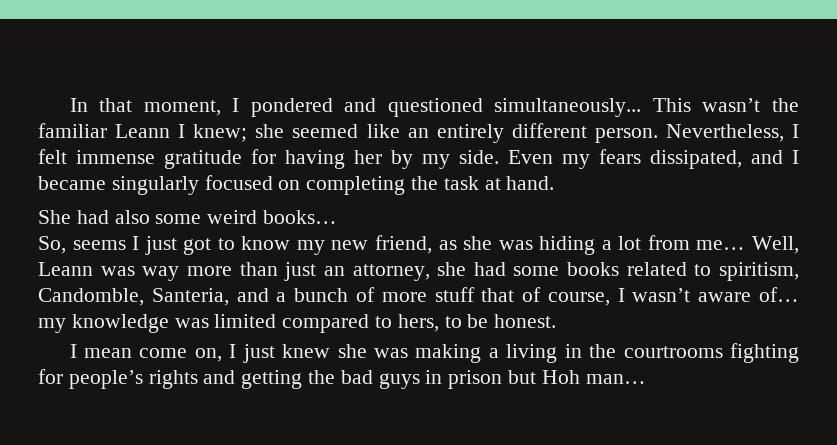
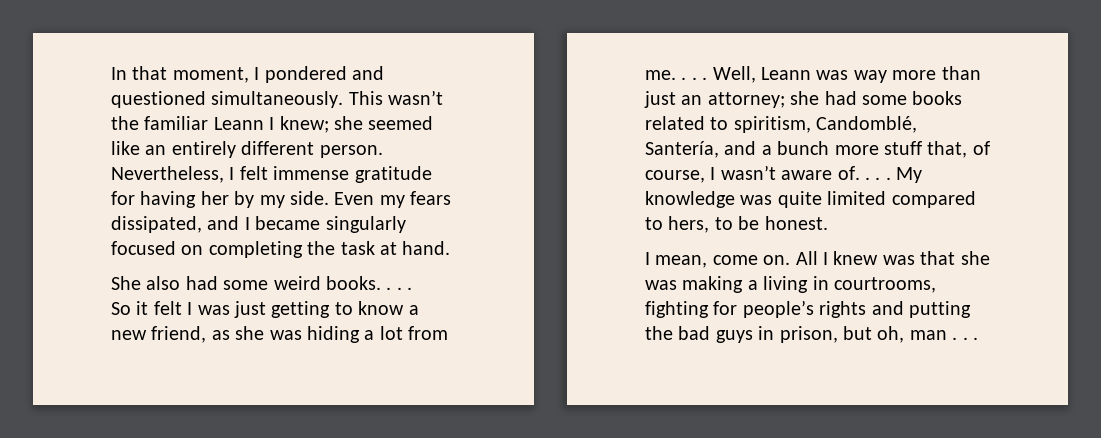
[494,98,642,117] simultaneously... -> [211,91,344,108] simultaneously.
[76,210,338,224] [38,236,212,255] had also some weird books… // So, seems I just got -> [146,276,413,290] [111,301,331,318] also had some weird books. . . . // So it felt I was just getting
[296,240,325,255] my -> [408,305,419,315] a
[696,240,746,250] me… -> [645,70,708,80] me. . . .
[352,264,430,281] attorney, -> [707,92,785,108] attorney;
[38,288,229,306] Candomble, Santeria, -> [816,116,918,133] [645,141,719,158] Candomblé, Santería,
[355,287,375,302] of -> (830, 148) none
[481,288,515,302] that -> [927,141,968,158] that,
[759,287,800,302] [38,318,66,333] of… my -> [837,166,923,183] of. . . . My
(209, 323) none -> [777,191,822,208] quite
[83,344,331,363] mean come on, I just knew -> [655,251,956,268] mean, come on. All I knew was that
[589,344,723,358] the courtrooms -> [834,277,936,293] courtrooms,
[241,370,303,389] getting -> [909,301,971,318] putting
[448,370,646,389] prison but Hoh man… -> [779,326,978,343] prison, but oh, man . . .

